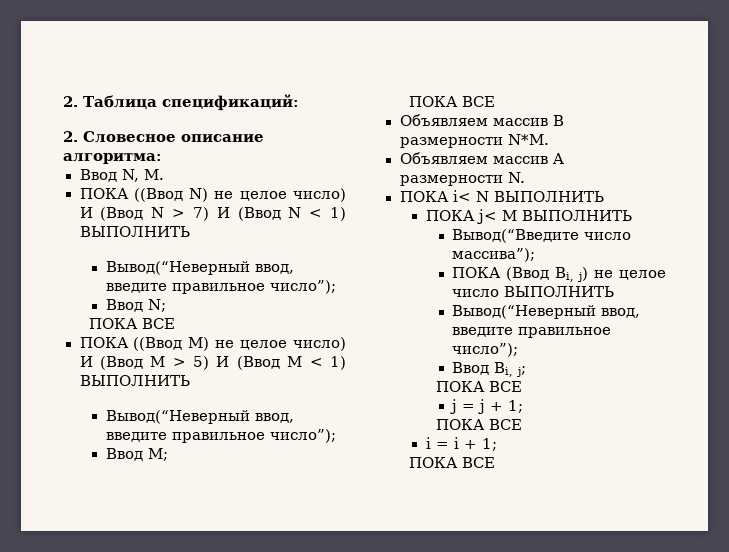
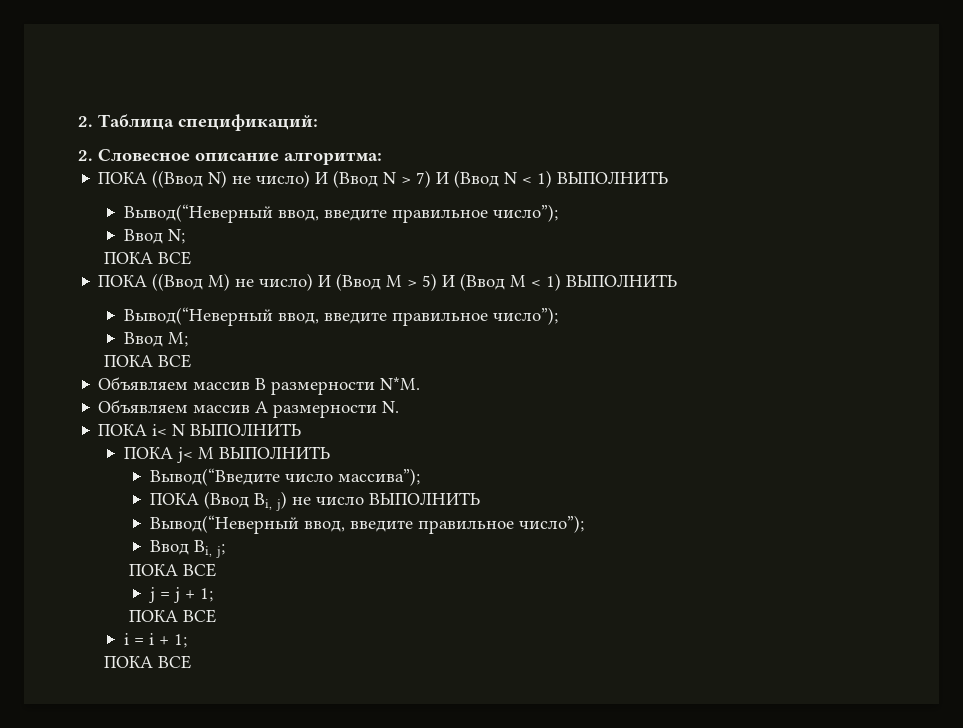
[79,169,165,182] // Ввод N, M. -> (382, 158) none
[239,191,287,201] целое -> (252, 180) none
[240,340,288,350] целое -> (255, 283) none
[619,270,666,280] целое -> (311, 501) none

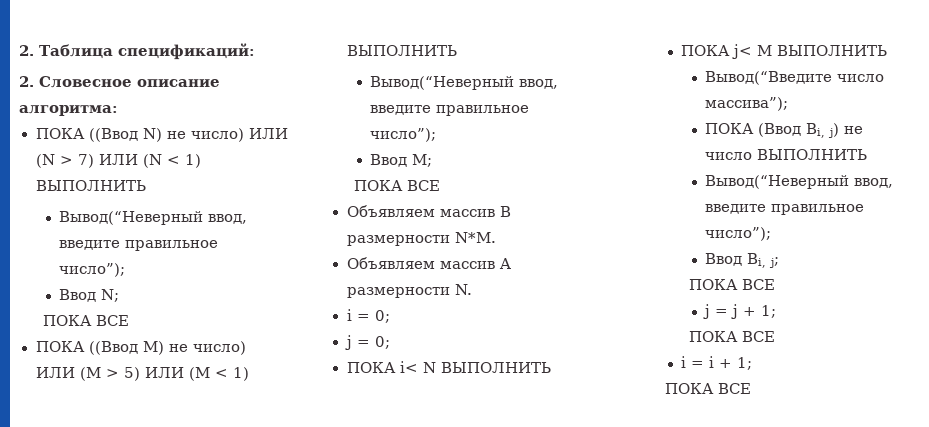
[315,170,518,188] И (Ввод N > 7) И (Ввод N -> [248,128,288,139] [35,154,162,168] ИЛИ (N > 7) ИЛИ (N
[318,273,527,291] И (Ввод M > 5) И (Ввод M -> [35,367,210,381] ИЛИ (M > 5) ИЛИ (M
(400, 407) none -> [346,309,390,323] [344,335,390,350] // i = 0; // j = 0;

